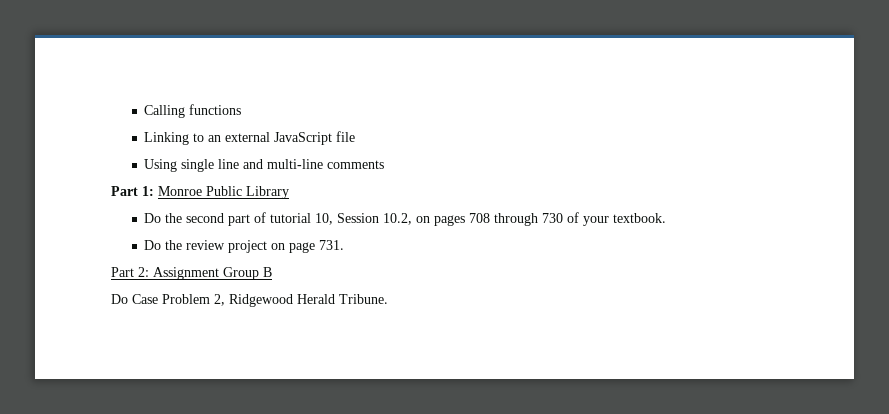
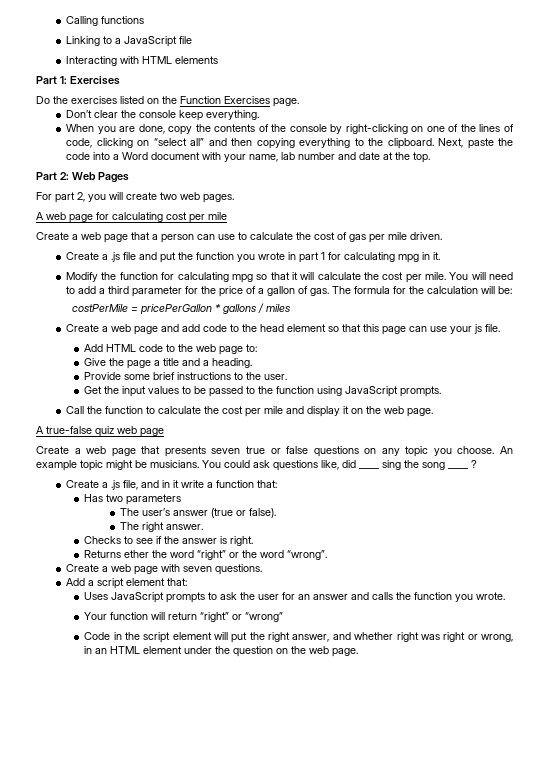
[208,132,271,142] an external -> [115,38,122,44] a
[144,159,385,172] Using single line and multi-line comments -> [66,56,219,66] Interacting with HTML elements
[158,186,289,199] [144,212,667,226] [144,240,345,253] [111,267,272,280] [111,294,388,307] Monroe Public Library // Do the second part of tutorial 10, Session 10.2, on pages 708 through 730 of your textbook. // Do the review project on page 731. // Part 2: Assignment Group B // Do Case Problem 2, Ridgewood Herald Tribune. -> [70,76,120,85] [36,96,299,107] [66,110,260,121] [66,124,515,135] [66,138,513,149] [66,152,431,163] [36,172,129,183] [36,192,234,203] [36,212,227,223] [36,232,442,243] [66,252,441,263] [66,272,513,283] [66,286,513,297] [72,303,291,315] [66,324,501,335] [84,344,258,355] [84,358,253,369] [84,372,288,380] [84,386,442,397] [66,406,434,417] [36,426,164,437] [36,446,513,457] [36,460,356,471] [359,460,468,470] [471,460,477,468] [66,480,278,490] [84,494,182,505] [120,508,277,518] [120,522,204,532] [84,536,254,546] [84,550,328,560] [66,564,263,575] [66,578,188,589] [84,592,506,603] [84,612,284,622] [84,632,514,643] [84,646,359,657] Exercises // Do the exercises listed on the Function Exercises page. // Don’t clear the console keep everything. // When you are done, copy the contents of the console by right-clicking on one of the lines of code, clicking on “select all” and then copying everything to the clipboard. Next, paste the code into a Word document with your name, lab number and date at the top. // Part 2: Web Pages // For part 2, you will create two web pages. // A web page for calculating cost per mile // Create a web page that a person can use to calculate the cost of gas per mile driven. // Create a .js file and put the function you wrote in part 1 for calculating mpg in it. // Modify the function for calculating mpg so that it will calculate the cost per mile. You will need to add a third parameter for the price of a gallon of gas. The formula for the calculation will be: // costPerMile = pricePerGallon * gallons / miles // Create a web page and add code to the head element so that this page can use your js file. // Add HTML code to the web page to: // Give the page a title and a heading. // Provide some brief instructions to the user. // Get the input values to be passed to the function using JavaScript prompts. // Call the function to calculate the cost per mile and display it on the web page. // A true-false quiz web page // Create a web page that presents seven true or false questions on any topic you choose. An example topic might be musicians. You could ask questions like, did ____ sing the song ____ ? // Create a .js file, and in it write a function that: // Has two parameters // The user’s answer (true or false). // The right answer. // Checks to see if the answer is right. // Returns ether the word “right” or the word “wrong”. // Create a web page with seven questions. // Add a script element that: // Uses JavaScript prompts to ask the user for an answer and calls the function you wrote. // Your function will return “right” or “wrong” // Code in the script element will put the right answer, and whether right was right or wrong, in an HTML element under the question on the web page.

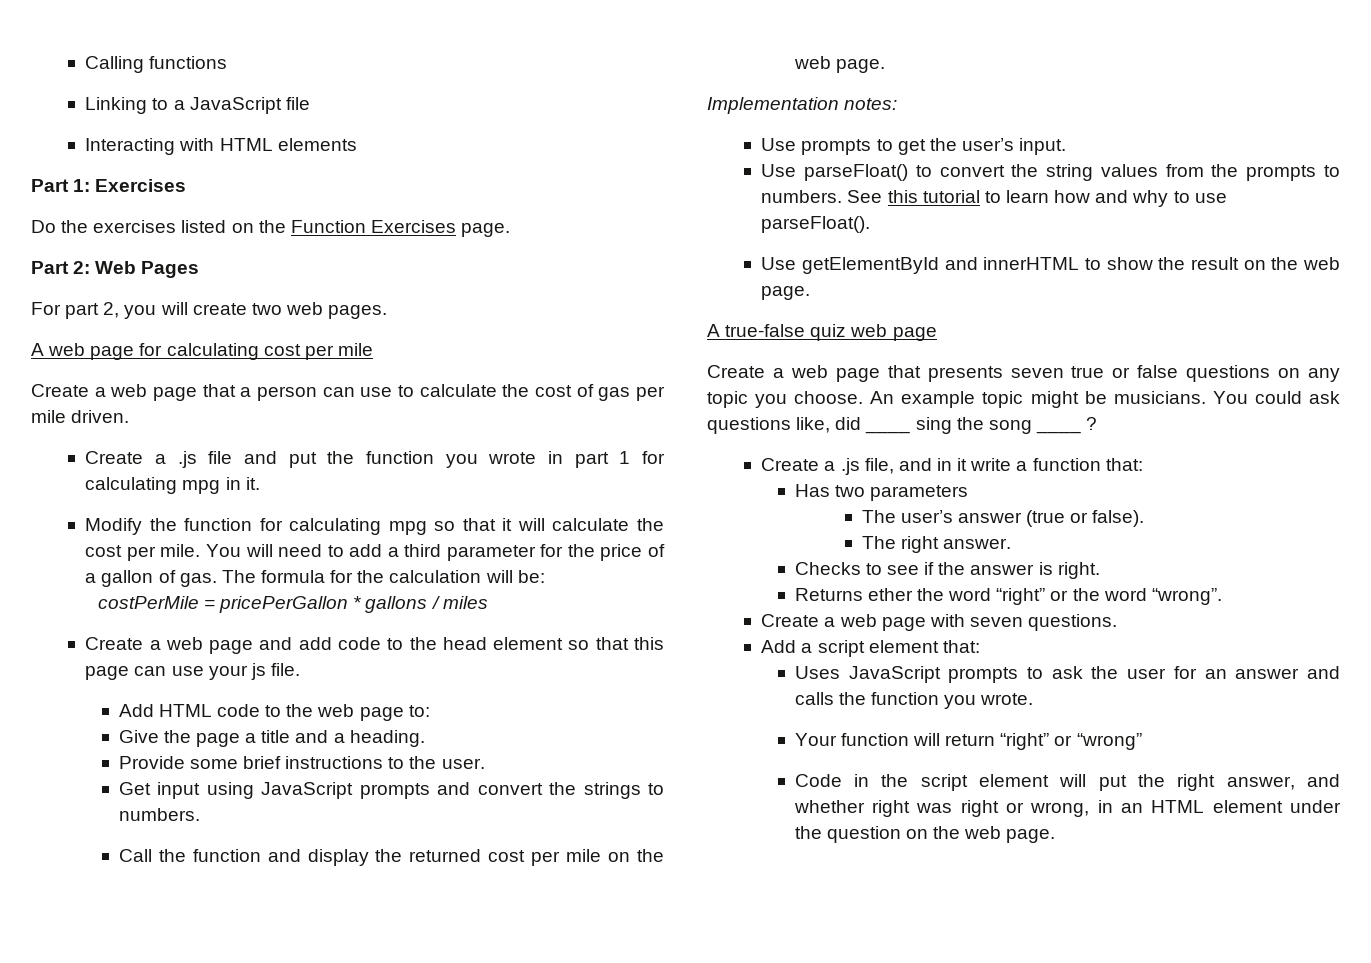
[66,110,260,121] [66,124,515,135] [66,138,513,149] [66,152,431,163] // Don’t clear the console keep everything. // When you are done, copy the contents of the console by right-clicking on one of the lines of code, clicking on “select all” and then copying everything to the clipboard. Next, paste the code into a Word document with your name, lab number and date at the top. -> (511, 230) none
[104,386,442,397] [66,406,350,417] the input values to be passed to the function using JavaScript prompts. // Call the function to calculate the cost per mile and display it -> [157,782,665,799] [118,808,200,821] [118,849,664,866] [793,56,885,73] [707,97,898,114] [761,138,1067,155] [761,164,1341,181] [761,190,1227,207] [761,216,871,233] [761,257,1240,274] input using JavaScript prompts and convert the strings to numbers. // Call the function and display the returned cost per mile on the web page. // Implementation notes: // Use prompts to get the user’s input. // Use parseFloat() to convert the string values from the prompts to numbers. See this tutorial to learn how and why to use parseFloat(). // Use getElementById and innerHTML to show the result

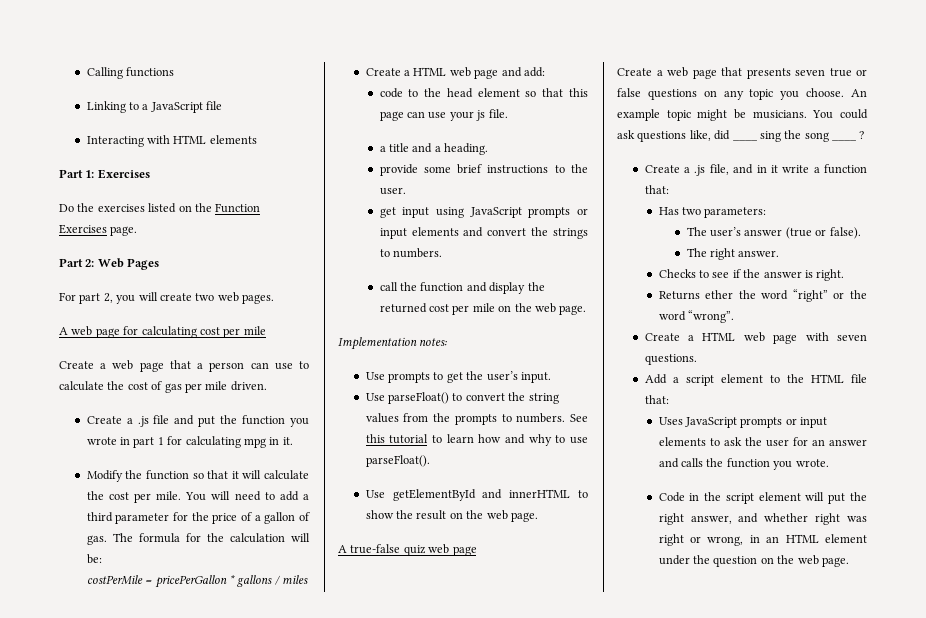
[259,518,427,535] for calculating mpg -> (189, 475) none
(161, 645) none -> [413,67,447,76] HTML
[298,637,332,650] add -> [523,67,545,77] add: //
[118,704,430,721] [118,730,241,747] Add HTML code to the web page to: // Give the page -> (508, 113) none
[118,756,185,769] Provide -> [379,164,418,176] provide
[118,782,151,795] Get -> [379,207,396,218] get
(430, 791) none -> [577,208,588,215] [379,227,459,239] or input elements
[118,849,152,862] Call -> [379,282,398,291] call
[870,485,969,501] parameters -> [704,207,767,218] parameters:
(836, 622) none -> [702,332,736,341] HTML
(939, 646) none -> [769,374,867,383] to the HTML file
(1019, 675) none -> [785,417,828,428] [658,437,706,446] or input elements
[794,733,1142,750] // Your function will return “right” or “wrong” -> (829, 463) none

